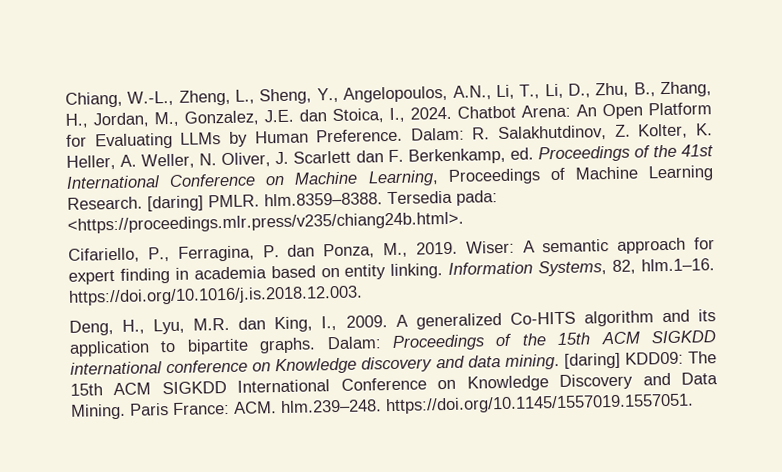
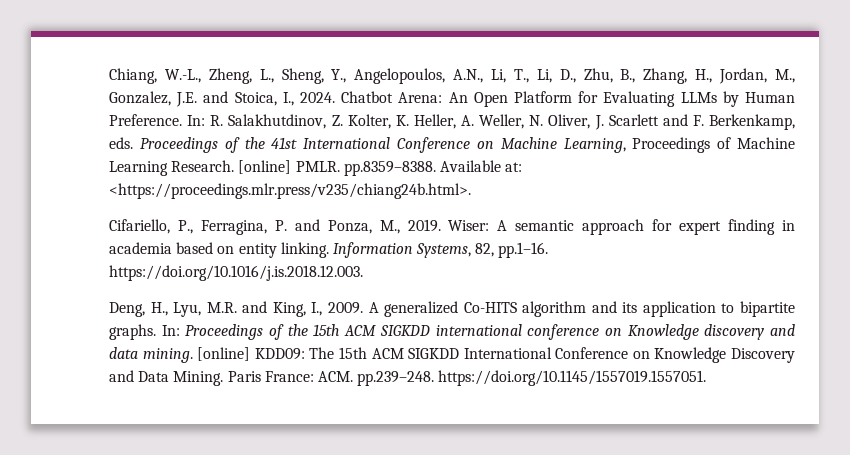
[299,109,327,122] dan -> [203,91,229,103] and
[410,127,465,141] Dalam: -> [187,115,206,126] In:
[355,150,384,163] dan -> [662,114,688,126] and
[509,147,534,160] ed. -> [109,137,133,149] eds.
[147,190,498,212] [daring] PMLR. hlm.8359–8388. Tersedia pada: -> [238,160,523,176] [online] PMLR. pp.8359–8388. Available at:
[287,244,316,257] dan -> [294,219,320,231] and
[641,258,715,272] hlm.1–16. -> [498,242,549,258] pp.1–16.
[238,317,267,330] dan -> [242,301,268,313] and
[326,336,382,350] Dalam: -> [161,325,180,336] In:
[563,352,621,369] [daring] -> [197,347,251,361] [online]
[280,399,382,414] hlm.239–248. -> [357,371,435,386] pp.239–248.

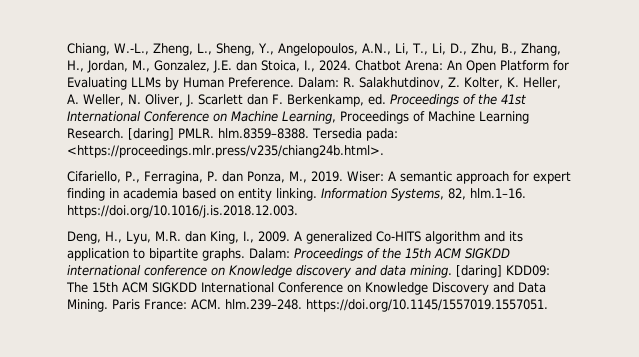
[203,91,229,103] and -> [236,60,257,71] dan
[187,115,206,126] In: -> [298,77,339,88] Dalam:
[662,114,688,126] and -> [247,94,268,105] dan
[109,137,133,149] eds. -> [367,94,386,105] ed.
[238,160,523,176] [online] PMLR. pp.8359–8388. Available at: -> [128,128,398,141] [daring] PMLR. hlm.8359–8388. Tersedia pada:
[294,219,320,231] and -> [221,171,243,182] dan
[498,242,549,258] pp.1–16. -> [470,188,526,199] hlm.1–16.
[242,301,268,313] and -> [184,231,206,242] dan
[161,325,180,336] In: -> [249,248,290,259] Dalam:
[197,347,251,361] [online] -> [456,265,502,278] [daring]
[357,371,435,386] pp.239–248. -> [225,299,302,310] hlm.239–248.

